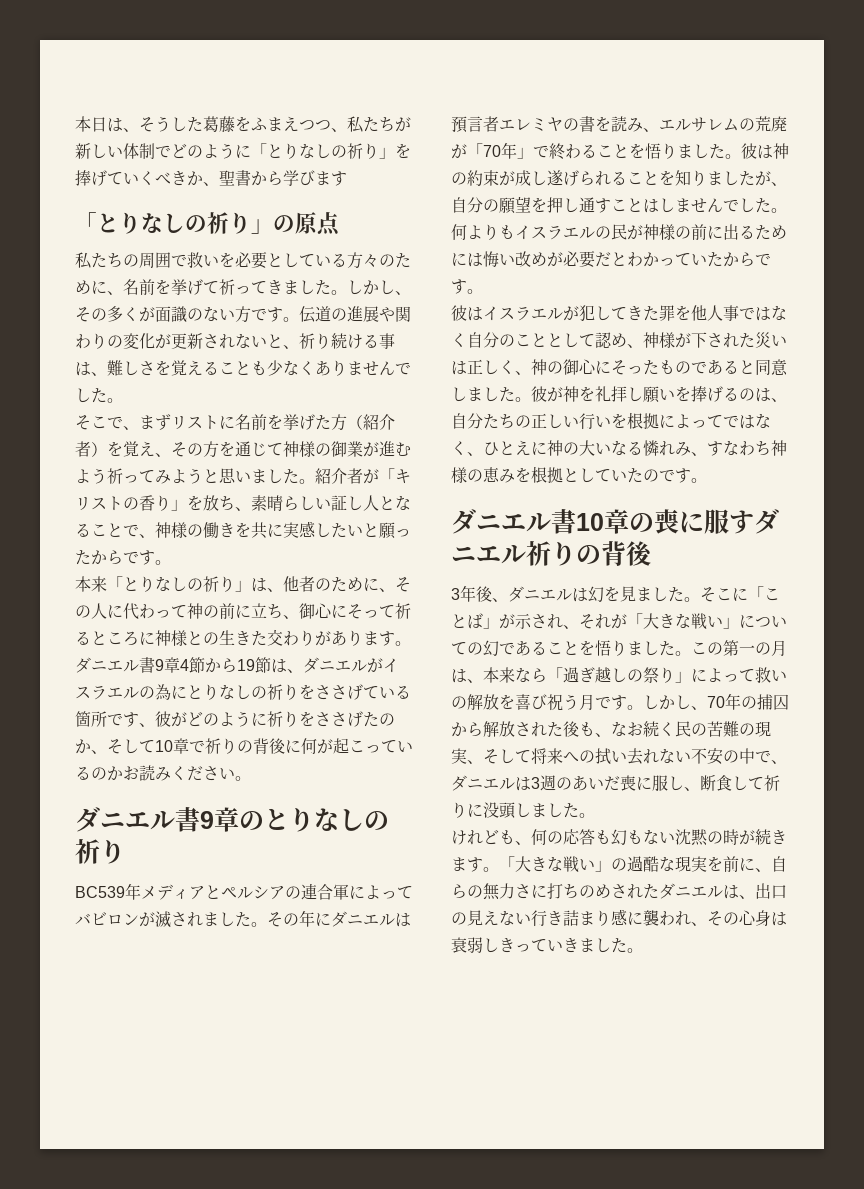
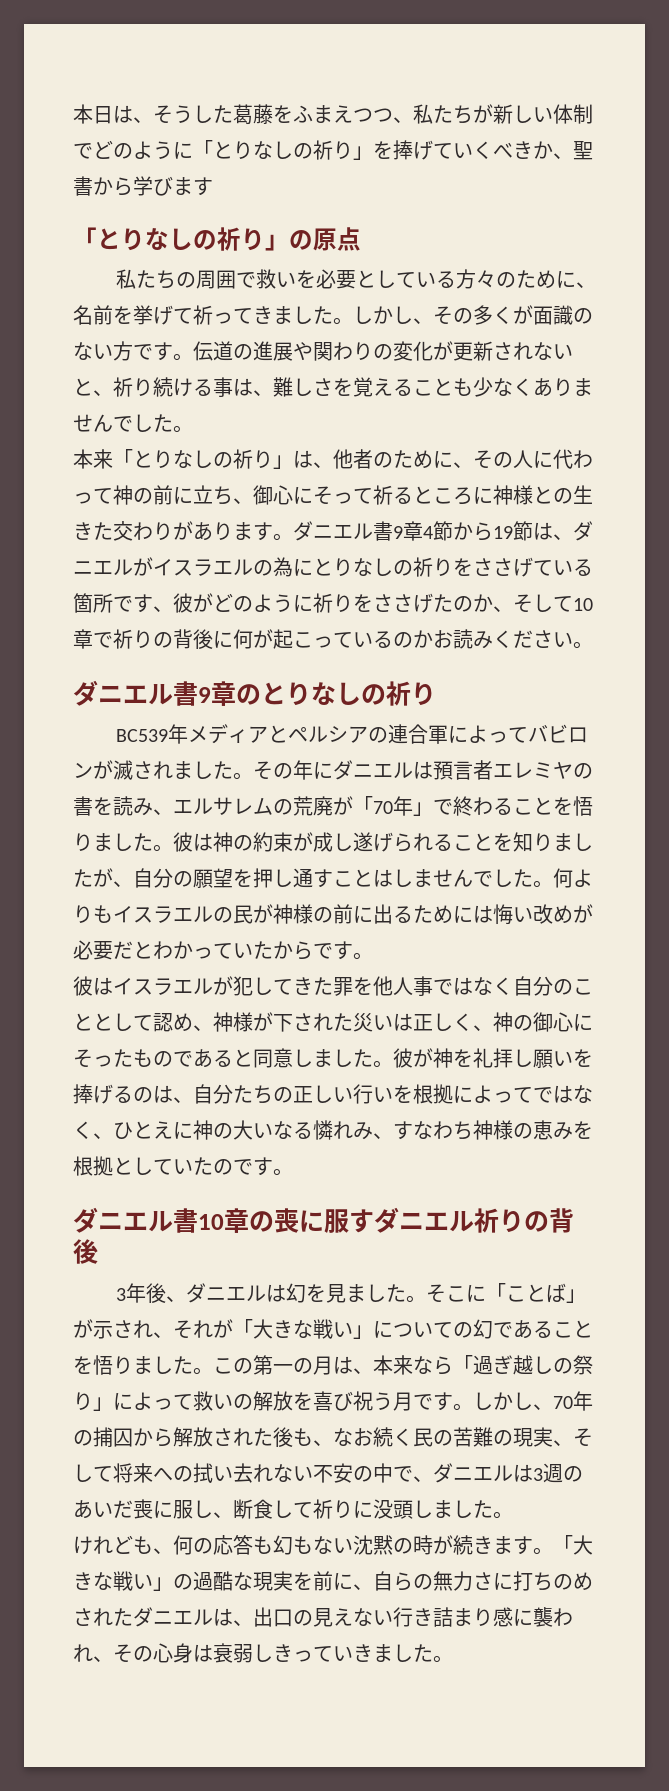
[75,414,395,431] [75,441,411,458] [75,468,411,484] [75,495,411,511] [75,521,411,539] [75,550,171,565] // そこで、まずリストに名前を挙げた方（紹介者）を覚え、その方を通じて神様の御業が進むよう祈ってみようと思いました。紹介者が「キリストの香り」を放ち、素晴らしい証し人となることで、神様の働きを共に実感したいと願ったからです。 -> (193, 429) none

